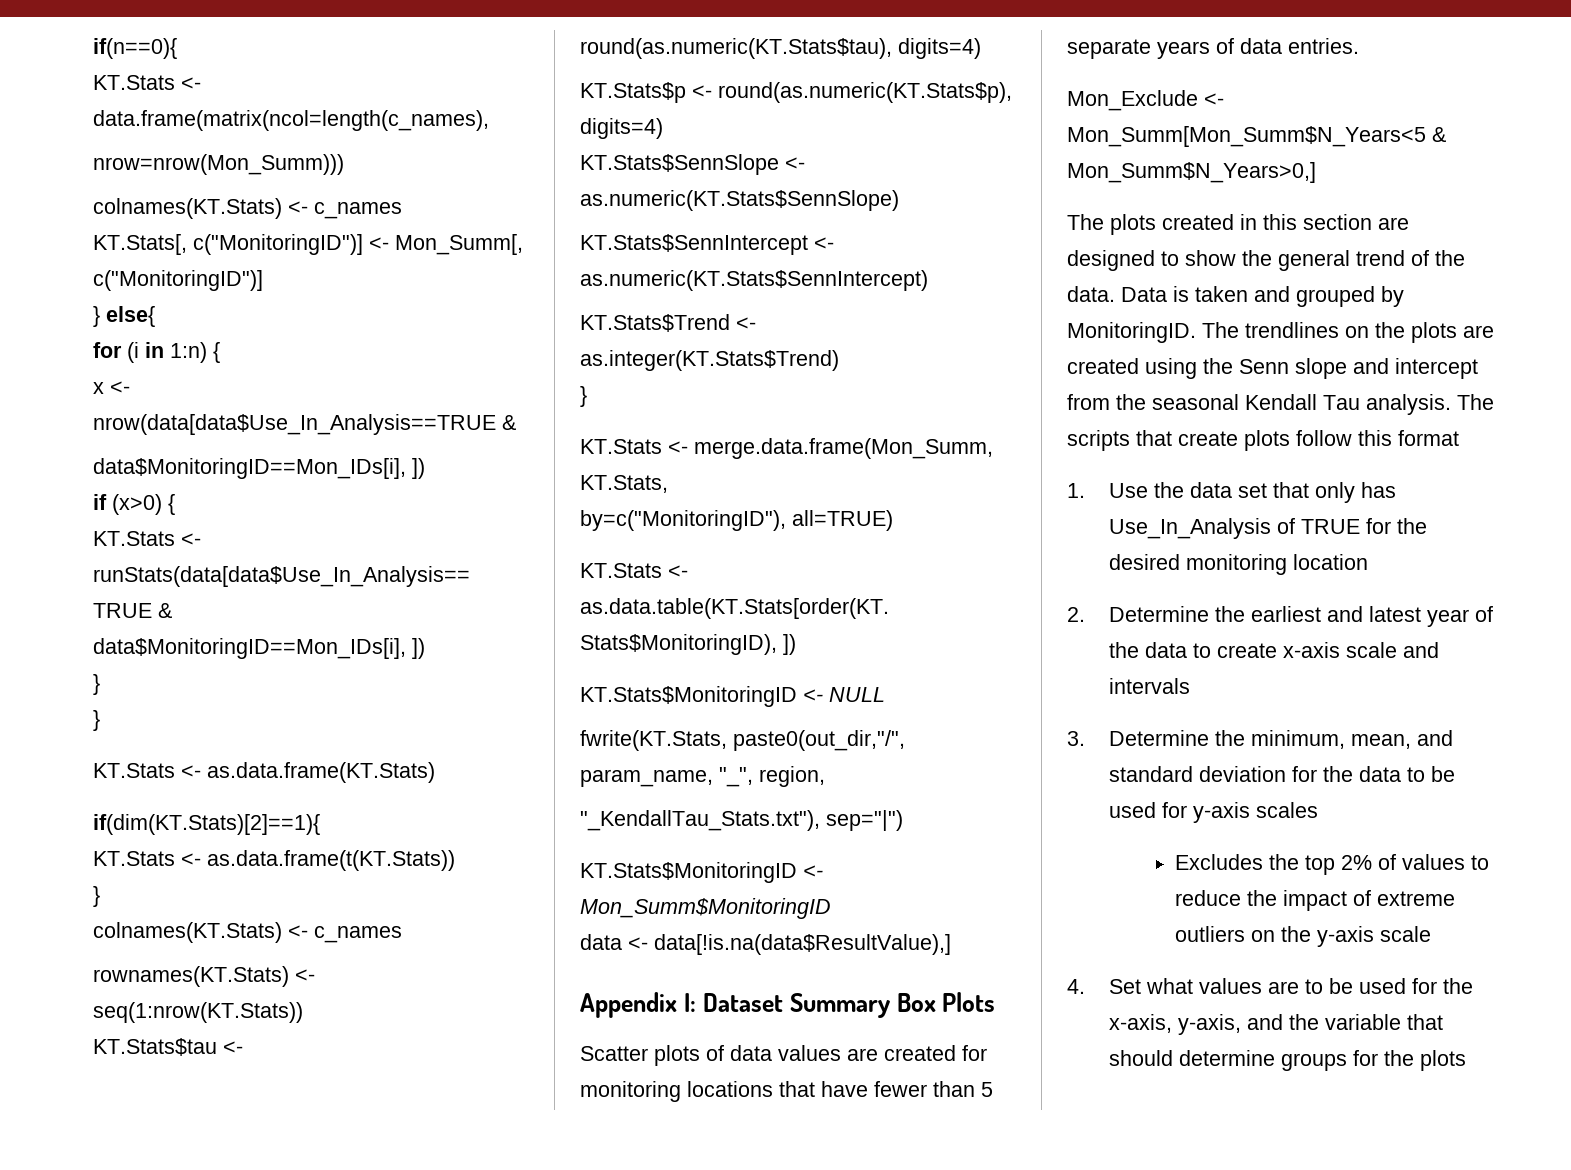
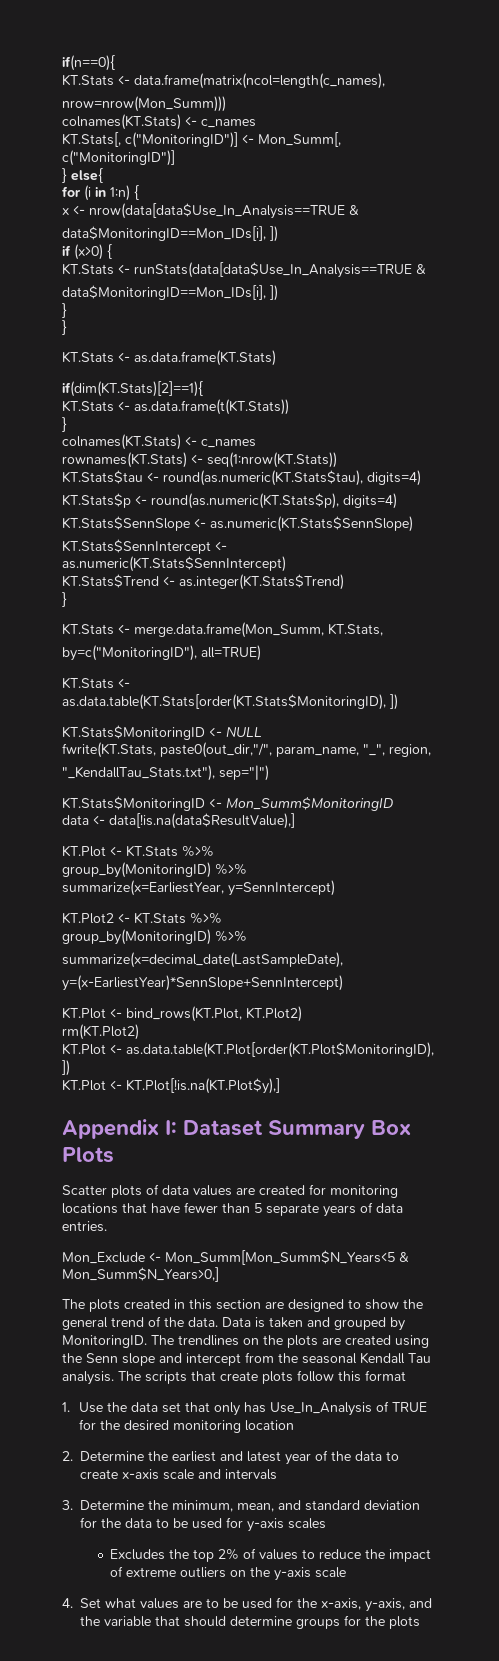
(951, 944) none -> [62,845,214,857] [62,862,247,878] [62,880,335,896] [62,912,222,924] [62,929,247,945] [62,952,343,968] [62,975,343,991] [62,1006,302,1022] [62,1024,139,1040] [62,1042,434,1058] [62,1060,70,1076] [62,1078,280,1094] // KT.Plot <- KT.Stats %>% // group_by(MonitoringID) %>% // summarize(x=EarliestYear, y=SennIntercept) // KT.Plot2 <- KT.Stats %>% // group_by(MonitoringID) %>% // summarize(x=decimal_date(LastSampleDate), // y=(x-EarliestYear)*SennSlope+SennIntercept) // KT.Plot <- bind_rows(KT.Plot, KT.Plot2) // rm(KT.Plot2) // KT.Plot <- as.data.table(KT.Plot[order(KT.Plot$MonitoringID), ]) // KT.Plot <- KT.Plot[!is.na(KT.Plot$y),]

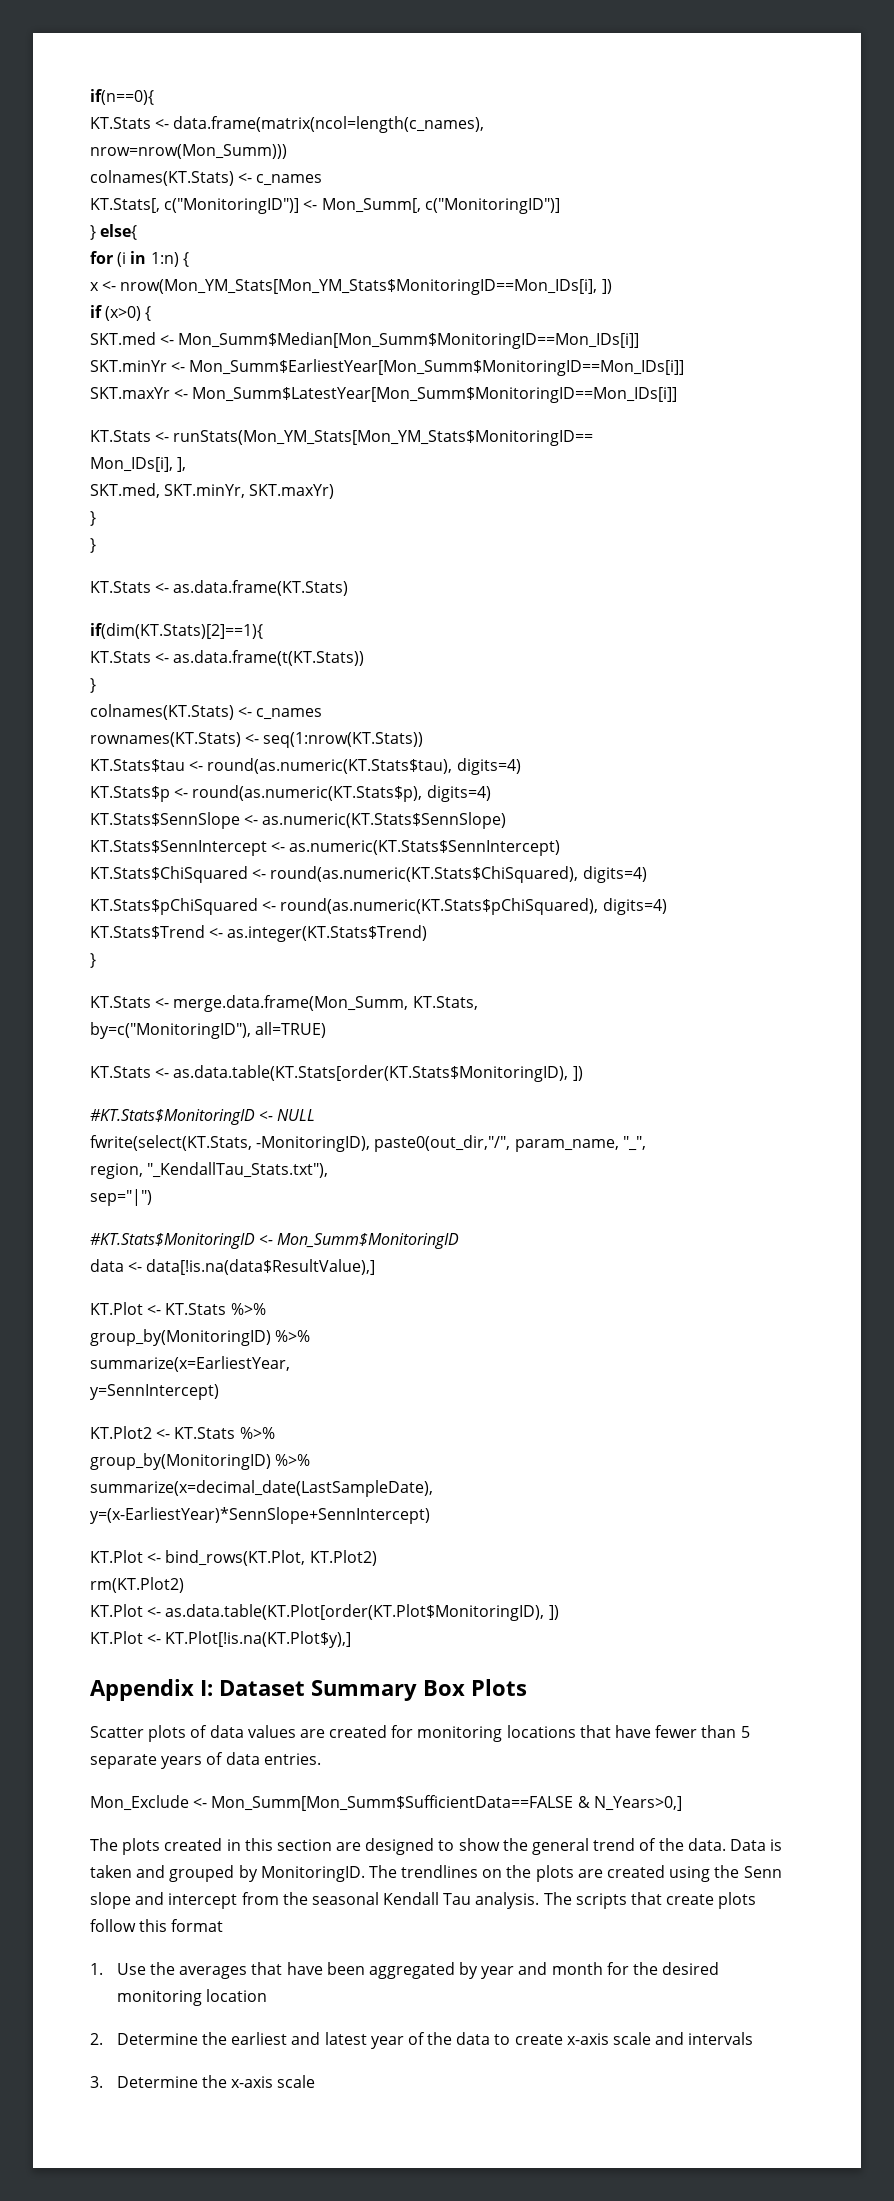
[89,203,359,219] [62,226,266,241] nrow(data[data$Use_In_Analysis==TRUE & // data$MonitoringID==Mon_IDs[i], -> [120,279,598,295] nrow(Mon_YM_Stats[Mon_YM_Stats$MonitoringID==Mon_IDs[i],
[62,262,426,278] [62,285,278,301] KT.Stats <- runStats(data[data$Use_In_Analysis==TRUE & // data$MonitoringID==Mon_IDs[i], ]) -> [90,332,640,349] [90,359,685,376] [90,387,678,403] [90,430,594,446] [90,457,187,472] [90,483,335,499] SKT.med <- Mon_Summ$Median[Mon_Summ$MonitoringID==Mon_IDs[i]] // SKT.minYr <- Mon_Summ$EarliestYear[Mon_Summ$MonitoringID==Mon_IDs[i]] // SKT.maxYr <- Mon_Summ$LatestYear[Mon_Summ$MonitoringID==Mon_IDs[i]] // KT.Stats <- runStats(Mon_YM_Stats[Mon_YM_Stats$MonitoringID== // Mon_IDs[i], ], // SKT.med, SKT.minYr, SKT.maxYr)
(286, 564) none -> [90,866,647,883] [90,898,667,915] // KT.Stats$ChiSquared <- round(as.numeric(KT.Stats$ChiSquared), digits=4) // KT.Stats$pChiSquared <- round(as.numeric(KT.Stats$pChiSquared), digits=4)
[62,725,205,740] KT.Stats$MonitoringID -> [90,1109,255,1125] #KT.Stats$MonitoringID
[62,742,156,758] fwrite(KT.Stats, -> [90,1135,371,1152] fwrite(select(KT.Stats, -MonitoringID),
(385, 750) none -> (646, 1143) //
[62,765,215,781] // "_KendallTau_Stats.txt"), -> [147,1162,329,1178] "_KendallTau_Stats.txt"), //
[62,796,205,811] KT.Stats$MonitoringID -> [90,1233,255,1249] #KT.Stats$MonitoringID
(224, 888) none -> (290, 1364) //
[165,1250,409,1265] [62,1267,219,1282] Mon_Summ[Mon_Summ$N_Years<5 & Mon_Summ$N_Years>0,] -> [211,1795,682,1811] Mon_Summ[Mon_Summ$SufficientData==FALSE & N_Years>0,]
[130,1401,427,1416] data set that only has Use_In_Analysis of TRUE -> [179,1962,603,1979] averages that have been aggregated by year and month
[172,1500,420,1512] [80,1517,326,1532] [110,1548,432,1562] [110,1566,347,1581] [62,1597,432,1612] [80,1615,420,1629] minimum, mean, and standard deviation for the data to be used for y-axis scales // Excludes the top 2% of values to reduce the impact of extreme outliers on the y-axis scale // 4. Set what values are to be used for the x-axis, y-axis, and the variable that should determine groups for the plots -> [231,2075,316,2088] x-axis scale

